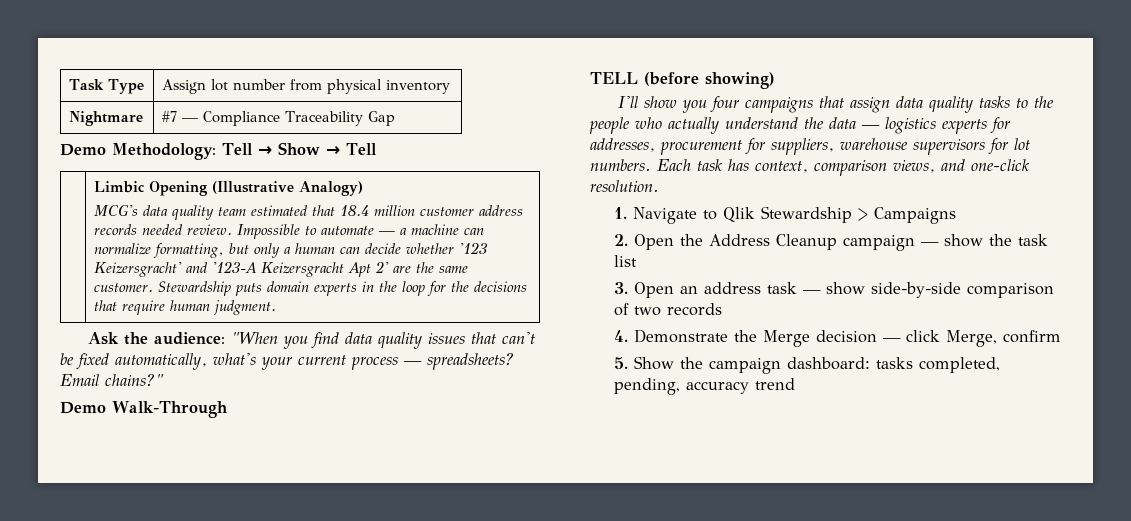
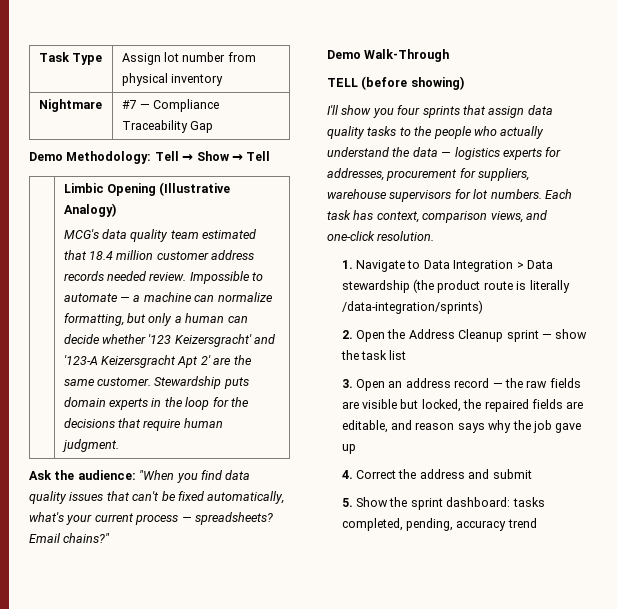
[744,97,813,113] campaigns -> [422,106,460,118] sprints
[723,206,957,224] Qlik Stewardship > Campaigns -> [423,260,553,272] [341,279,570,293] [341,300,483,314] Data Integration > Data stewardship (the product route is literally /data-integration/sprints)
[843,235,916,251] campaign -> [506,330,539,342] sprint
[767,282,1055,298] [614,303,723,316] [614,329,1062,347] task — show side-by-side comparison of two records // 4. Demonstrate the Merge decision — click Merge, confirm -> [454,378,581,388] [341,399,584,412] [341,420,582,433] [341,444,356,454] [341,469,532,479] record — the raw fields are visible but locked, the repaired fields are editable, and reason says why the job gave up // 4. Correct the address and submit
[709,358,782,374] campaign -> [410,498,443,510] sprint

